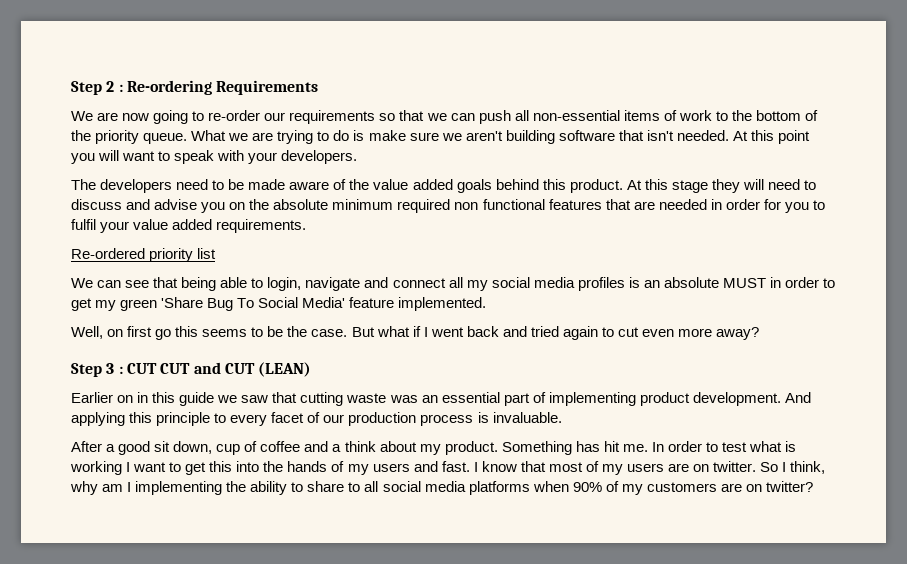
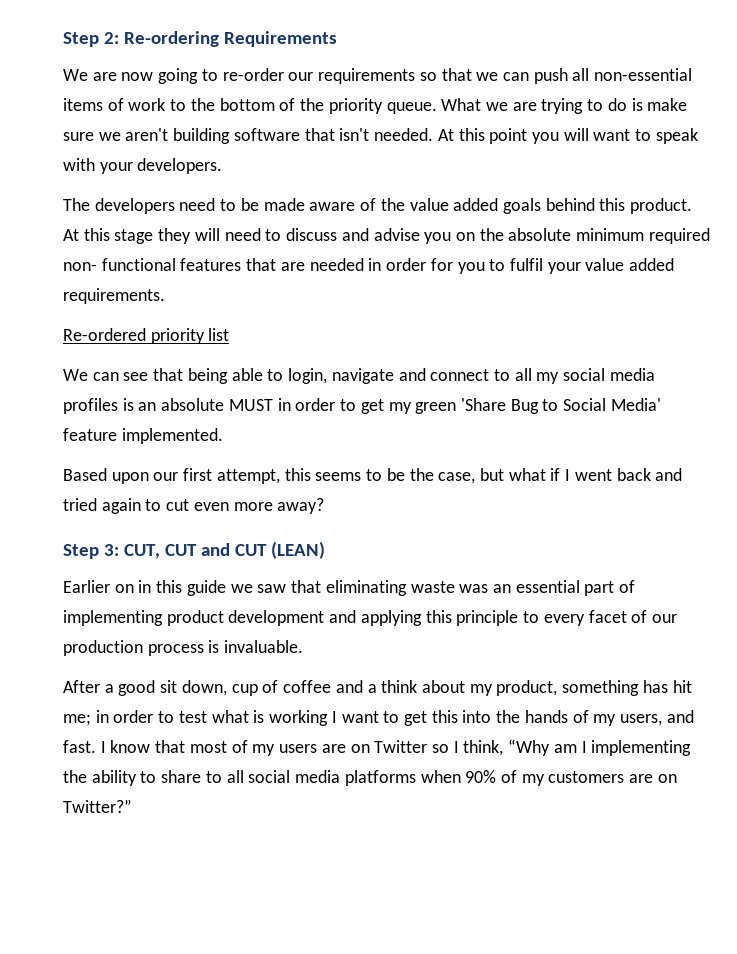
[71,81,123,95] Step 2 : -> [63,32,119,47] Step 2:
[454,202,479,210] non -> [63,262,97,271] non-
(446, 283) none -> [493,369,510,381] to
[237,298,255,308] To -> [542,399,559,411] to
[71,326,172,340] Well, on first go -> [63,468,280,484] Based upon our first attempt,
[311,327,375,337] case. But -> [438,468,504,484] case, but
[106,363,157,374] 3 : CUT -> [103,544,160,559] 3: CUT,
[300,392,344,406] cutting -> [325,580,407,596] eliminating
[692,392,811,406] development. And -> [228,610,357,626] development and
[444,441,664,455] product. Something has hit me. In -> [496,680,692,696] [63,710,109,726] product, something has hit me; in
[372,463,410,472] users -> [620,714,663,726] users,
[713,461,779,472] twitter. So -> [374,740,449,753] Twitter so
[70,481,98,495] why -> [508,739,551,756] “Why
[765,481,813,492] twitter? -> [63,799,132,813] Twitter?”

